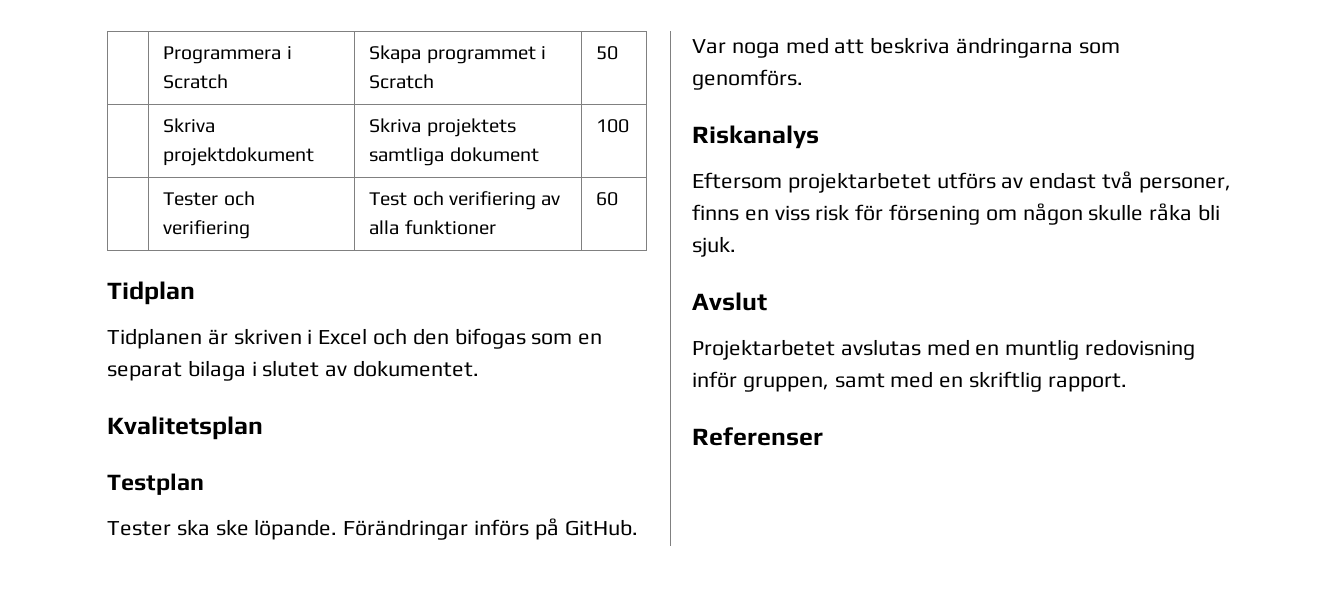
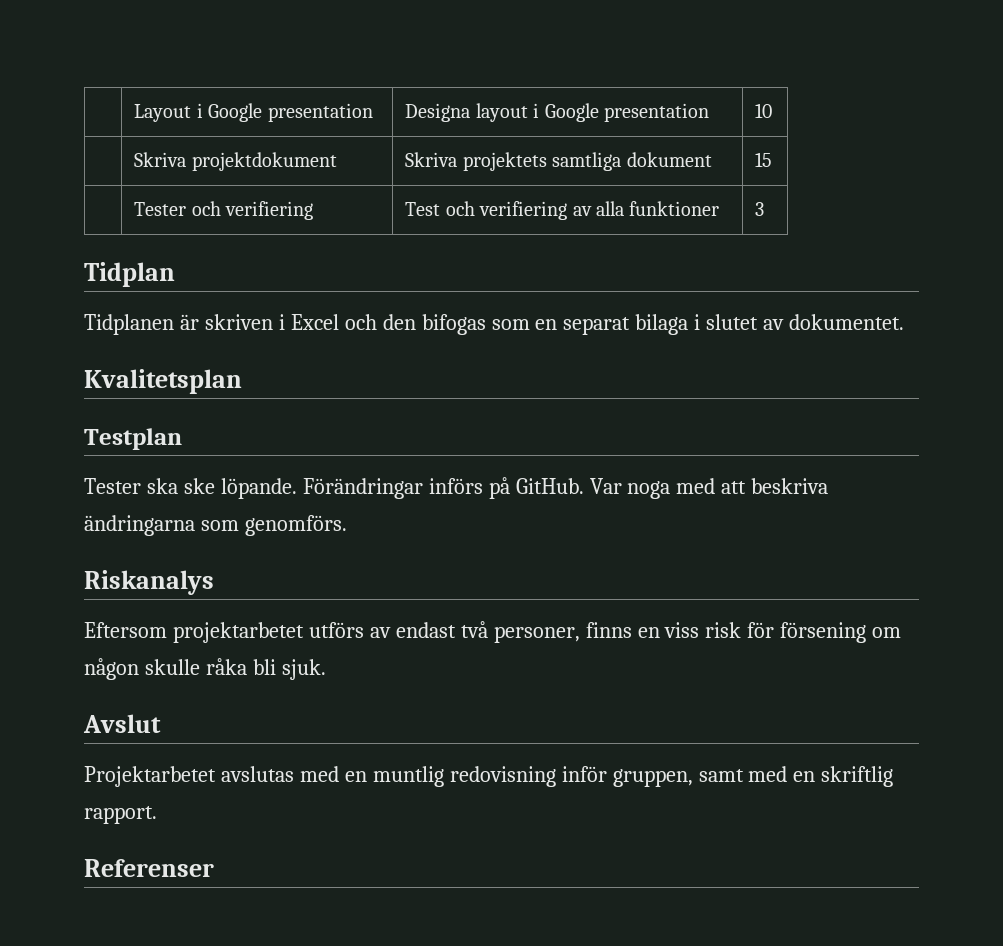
[163,46,292,64] [163,74,229,89] [369,45,546,64] [369,74,435,89] [596,46,619,60] | Programmera i Scratch | Skapa programmet i Scratch | 50 -> [134,103,373,122] [405,103,710,122] [755,103,773,118] | Layout i Google presentation | Designa layout i Google presentation | 10
[596,119,630,133] 100 -> [755,152,773,167] 15
[596,192,619,206] 60 -> [755,202,765,216] 3

